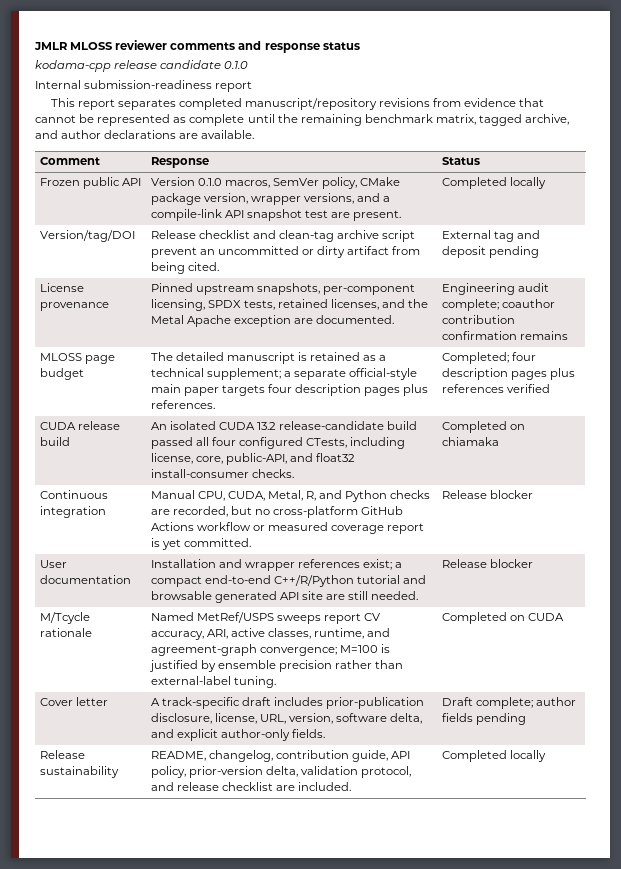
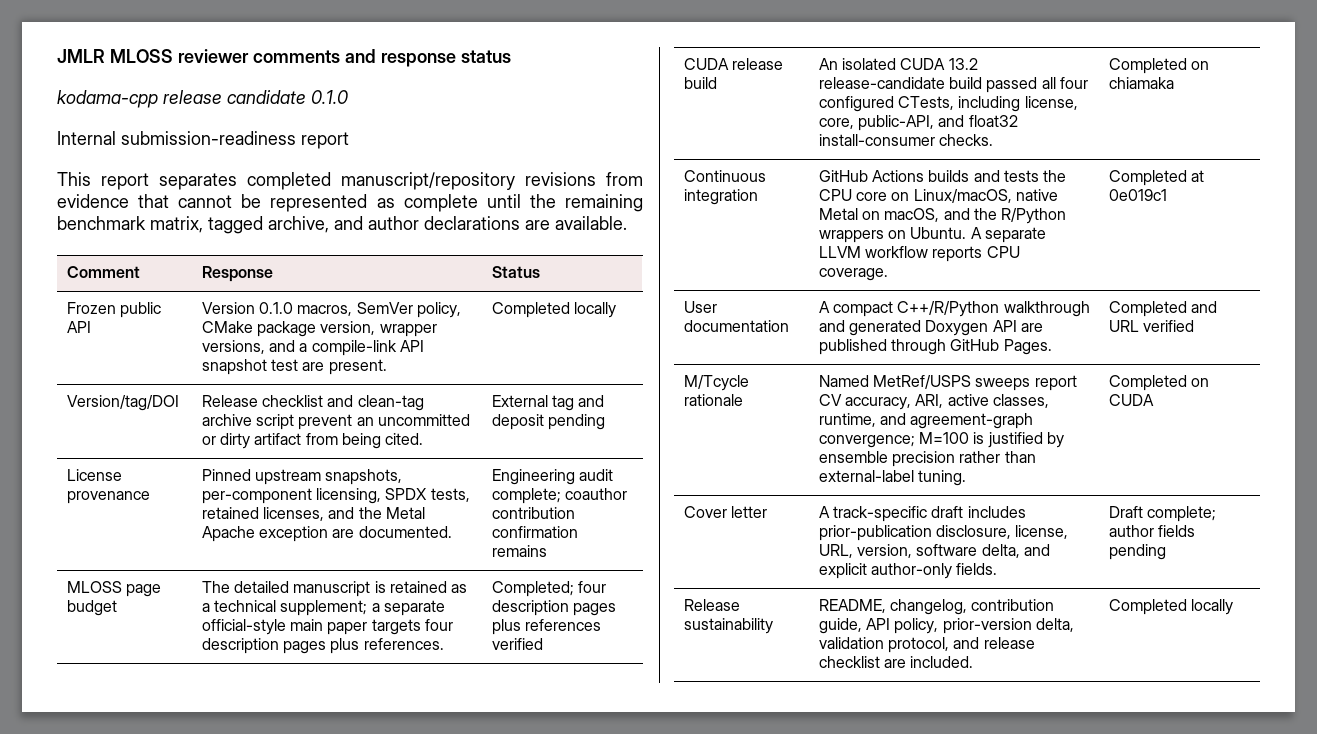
[150,490,431,502] [150,506,404,518] [150,522,425,534] [150,538,251,550] [441,490,533,499] [39,560,67,568] [39,575,131,584] [150,559,403,571] [150,575,427,587] [150,591,419,603] [441,559,533,568] Manual CPU, CUDA, Metal, R, and Python checks are recorded, but no cross-platform GitHub Actions workflow or measured coverage report is yet committed. | Release blocker // User documentation | Installation and wrapper references exist; a compact end-to-end C++/R/Python tutorial and browsable generated API site are still needed. | Release blocker -> [818,170,1067,182] [818,189,1058,203] [818,208,1067,224] [818,227,1046,243] [818,246,1020,262] [818,268,888,281] [1108,170,1204,186] [1108,189,1167,201] [683,301,717,313] [683,320,789,332] [818,301,1090,317] [818,320,1043,336] [818,339,1052,355] [1108,301,1217,317] [1108,320,1194,332] GitHub Actions builds and tests the CPU core on Linux/macOS, native Metal on macOS, and the R/Python wrappers on Ubuntu. A separate LLVM workflow reports CPU coverage. | Completed at 0e019c1 // User documentation | A compact C++/R/Python walkthrough and generated Doxygen API are published through GitHub Pages. | Completed and URL verified

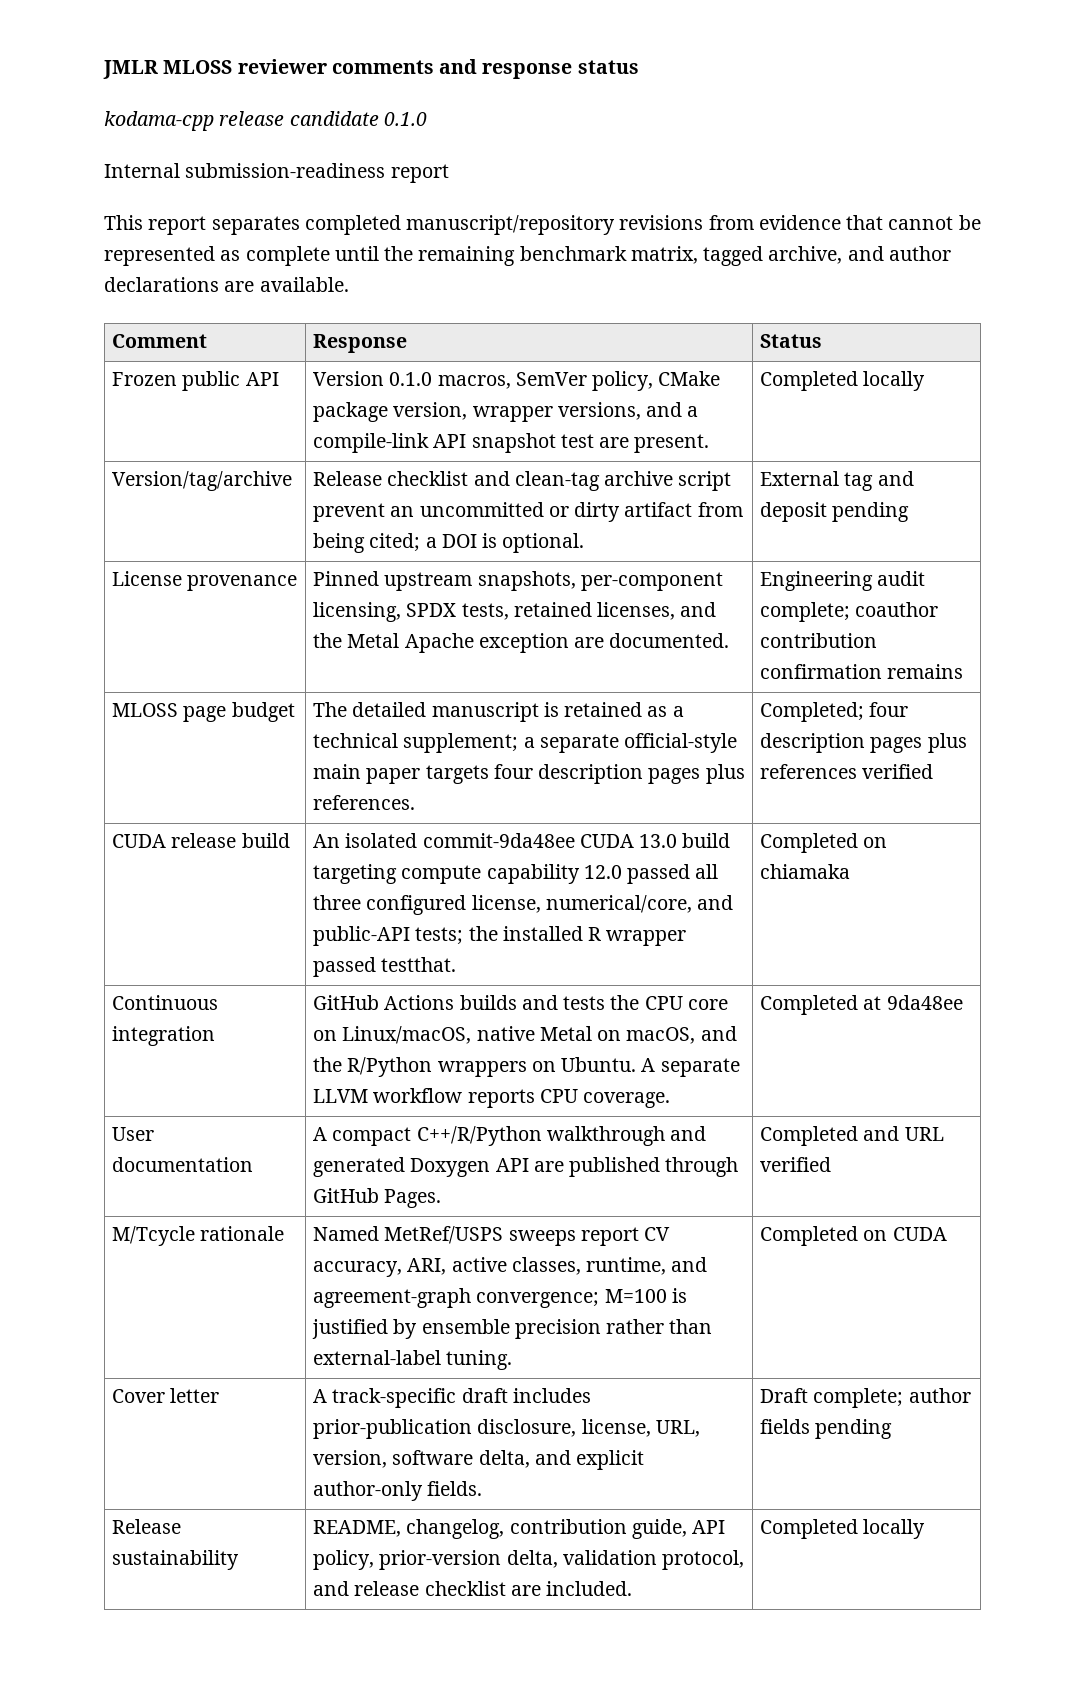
[66,395,179,411] Version/tag/DOI -> [112,471,293,491] Version/tag/archive
[385,433,424,445] cited. -> [369,533,585,553] cited; a DOI is optional.
[900,58,978,70] [818,77,1088,93] [818,96,1078,112] [818,115,1018,131] [818,134,993,146] CUDA 13.2 release-candidate build passed all four configured CTests, including license, core, public-API, and float32 install-consumer checks. -> [422,833,731,848] [313,864,719,884] [313,895,734,915] [313,926,687,946] [313,957,457,977] commit-9da48ee CUDA 13.0 build targeting compute capability 12.0 passed all three configured license, numerical/core, and public-API tests; the installed R wrapper passed testthat.
[1108,189,1167,201] 0e019c1 -> [886,995,963,1010] 9da48ee

